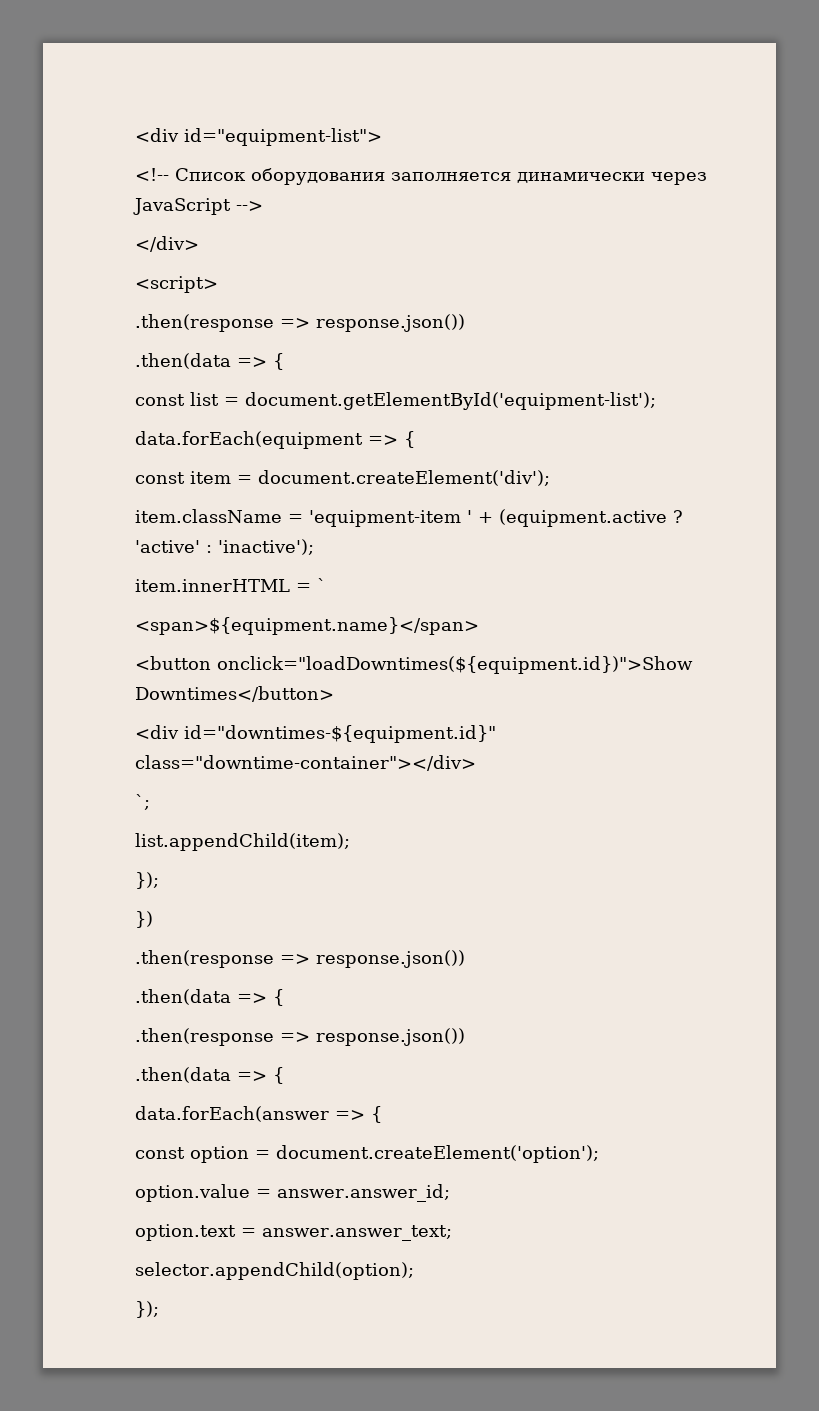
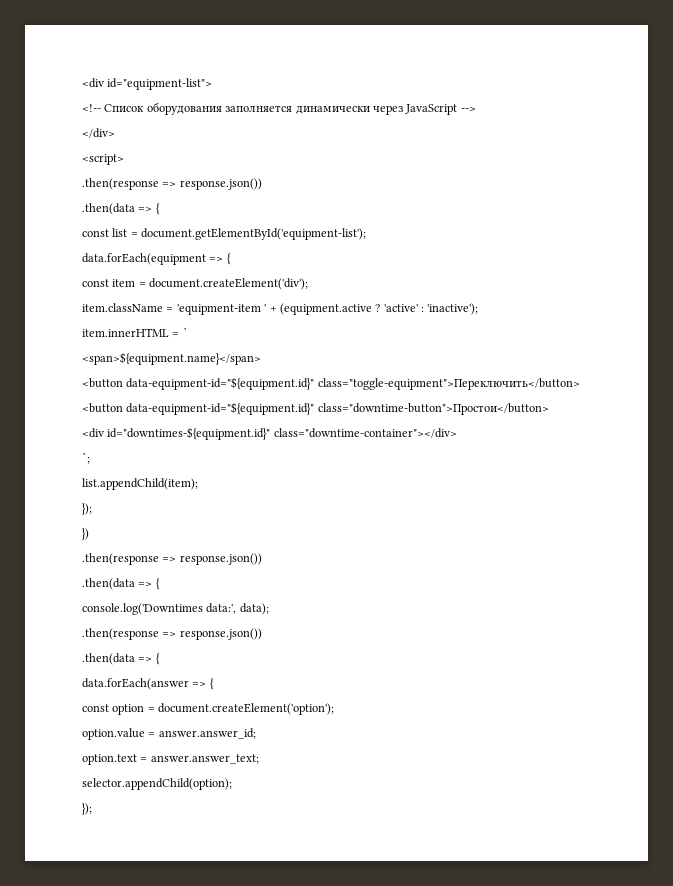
[217,656,693,674] [135,686,334,702] onclick="loadDowntimes(${equipment.id})">Show Downtimes</button> -> [126,377,580,390] [82,402,549,415] data-equipment-id="${equipment.id}" class="toggle-equipment">Переключить</button> // <button data-equipment-id="${equipment.id}" class="downtime-button">Простои</button>
(284, 997) none -> [82,603,269,615] // console.log('Downtimes data:', data);

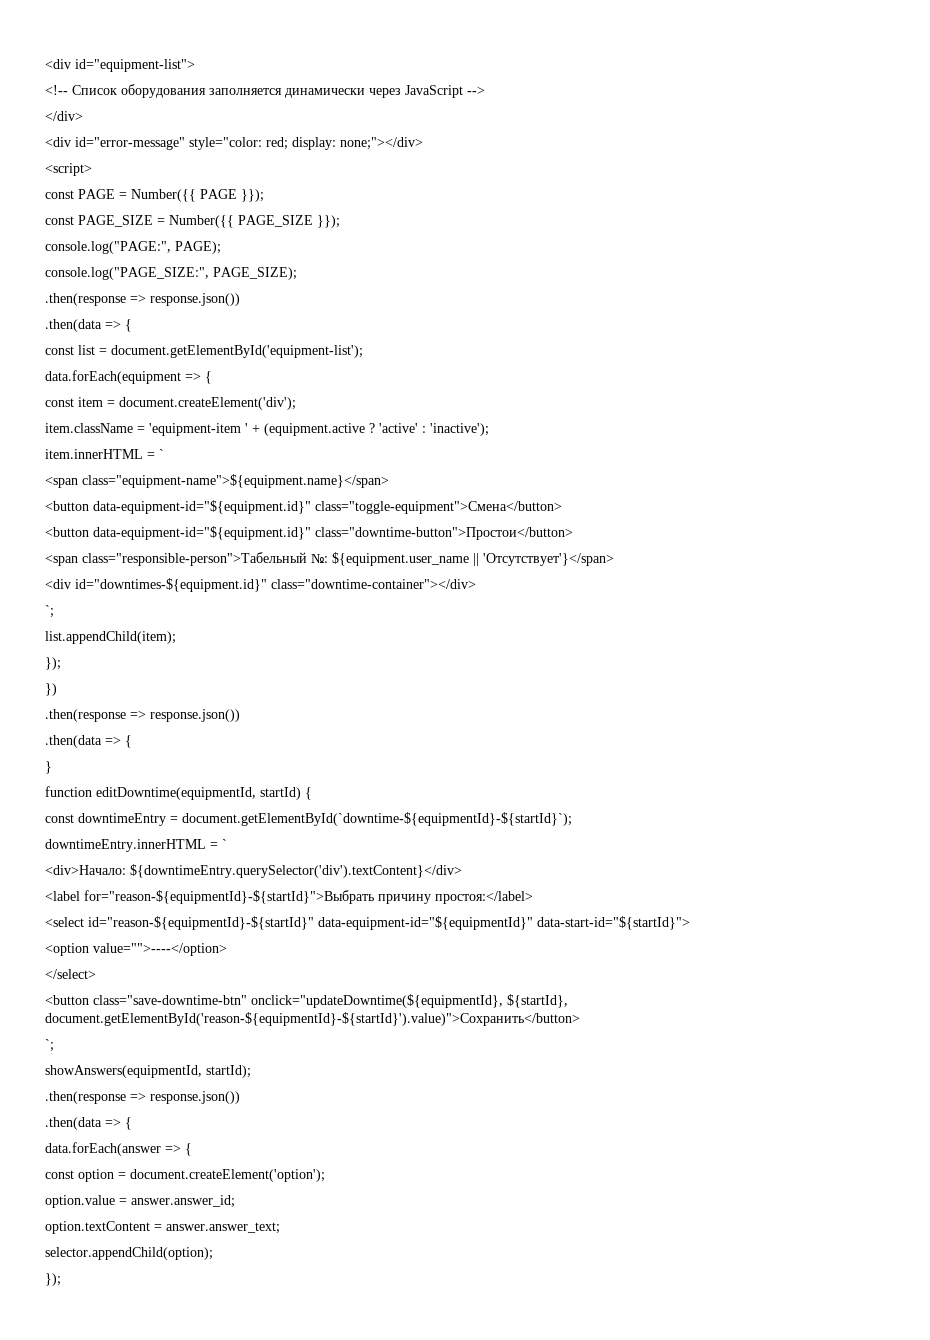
[82,154,124,165] <script> -> [45,137,423,150] [45,163,92,176] [45,189,264,202] [45,215,340,228] [45,241,221,254] [45,267,297,280] <div id="error-message" style="color: red; display: none;"></div> // <script> // const PAGE = Number({{ PAGE }}); // const PAGE_SIZE = Number({{ PAGE_SIZE }}); // console.log("PAGE:", PAGE); // console.log("PAGE_SIZE:", PAGE_SIZE);
[82,352,261,365] [82,377,580,390] <span>${equipment.name}</span> // <button data-equipment-id="${equipment.id}" class="toggle-equipment">Переключить</button> -> [45,474,389,488] [45,500,562,514] <span class="equipment-name">${equipment.name}</span> // <button data-equipment-id="${equipment.id}" class="toggle-equipment">Смена</button>
(549, 409) none -> [45,552,614,566] // <span class="responsible-person">Табельный №: ${equipment.user_name || 'Отсутствует'}</span>
[82,603,269,615] console.log('Downtimes data:', data); -> [45,761,52,774] [45,786,312,800] [45,812,572,826] [45,839,227,852] [45,864,462,878] [45,890,533,904] [45,916,690,930] [45,943,227,956] [45,969,96,979] [45,994,568,1008] [45,1012,580,1026] [45,1039,54,1052] [45,1065,251,1078] } // function editDowntime(equipmentId, startId) { // const downtimeEntry = document.getElementById(`downtime-${equipmentId}-${startId}`); // downtimeEntry.innerHTML = ` // <div>Начало: ${downtimeEntry.querySelector('div').textContent}</div> // <label for="reason-${equipmentId}-${startId}">Выбрать причину простоя:</label> // <select id="reason-${equipmentId}-${startId}" data-equipment-id="${equipmentId}" data-start-id="${startId}"> // <option value="">----</option> // </select> // <button class="save-downtime-btn" onclick="updateDowntime(${equipmentId}, ${startId}, document.getElementById('reason-${equipmentId}-${startId}').value)">Сохранить</button> // `; // showAnswers(equipmentId, startId);
[82,754,137,765] option.text -> [45,1221,150,1234] option.textContent

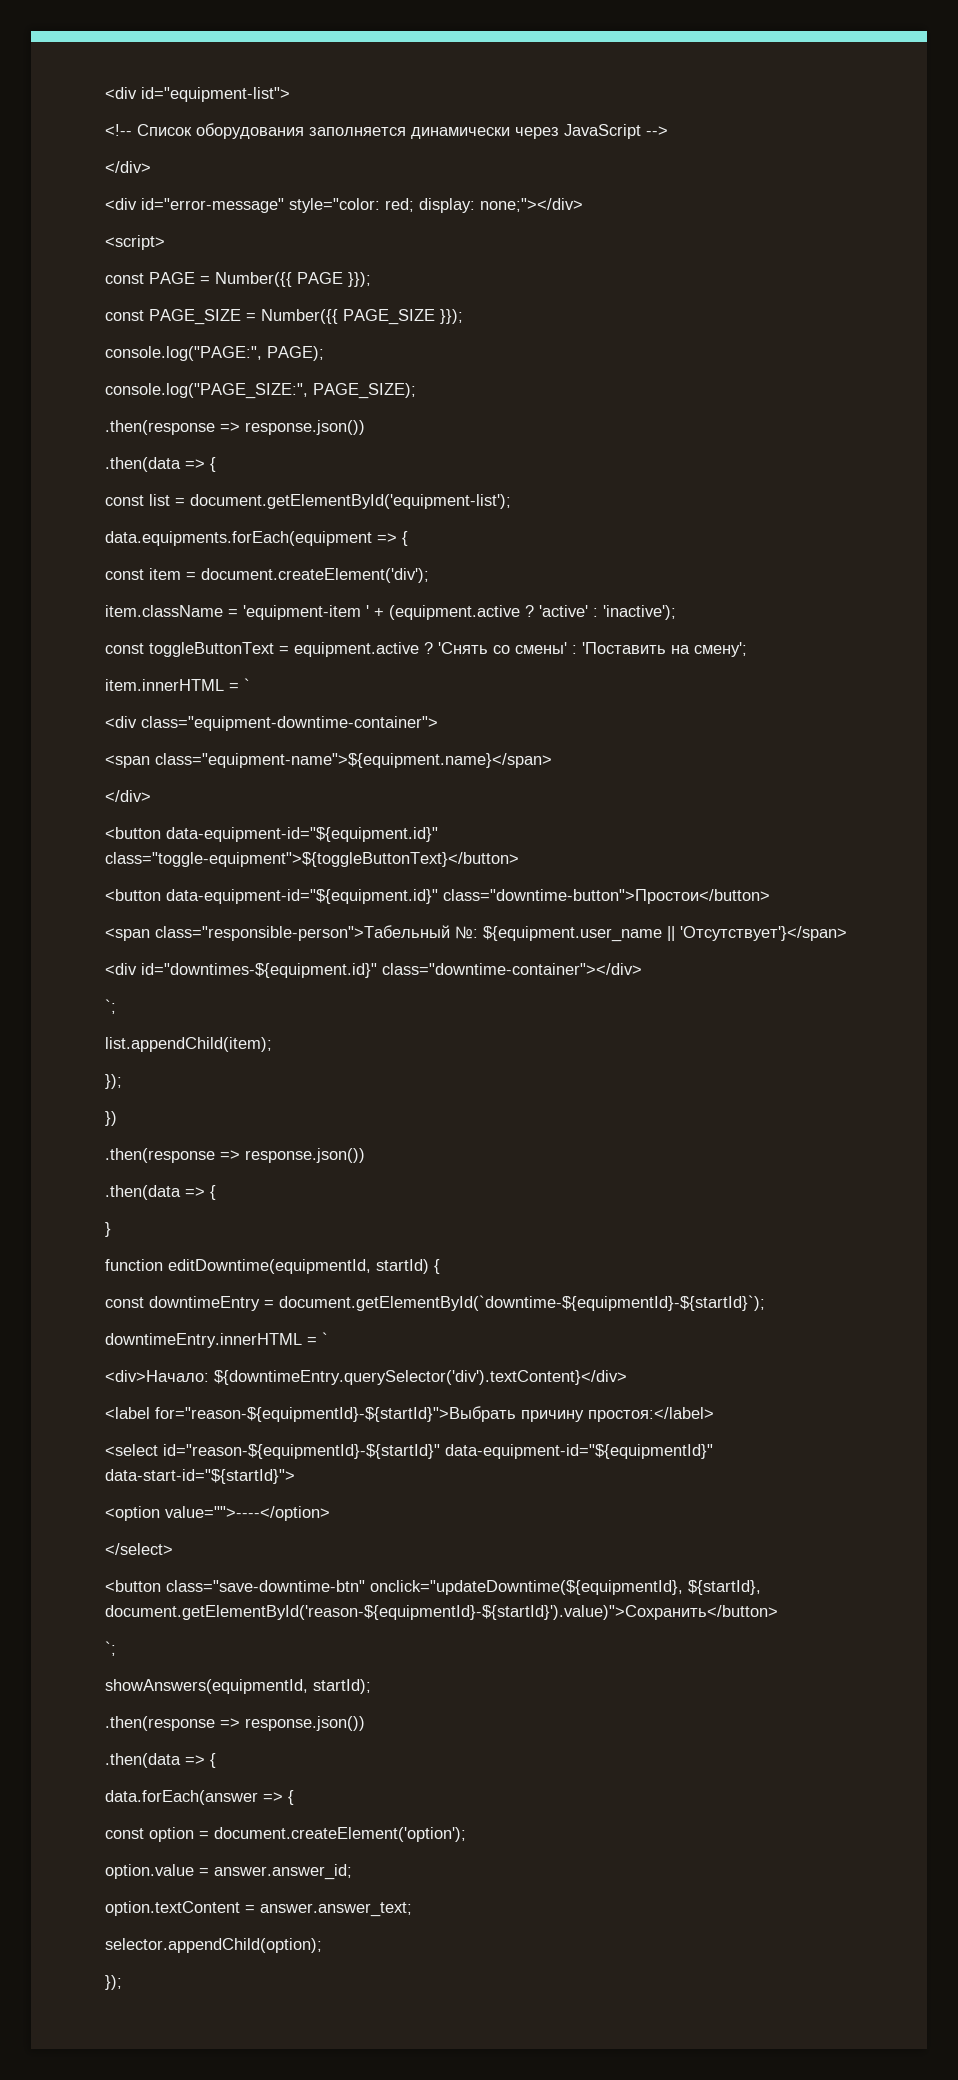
[45,370,181,384] data.forEach(equipment -> [105,531,372,546] data.equipments.forEach(equipment
(489, 429) none -> [105,642,747,657] // const toggleButtonText = equipment.active ? 'Снять со смены' : 'Поставить на смену';
(164, 454) none -> [105,716,438,731] // <div class="equipment-downtime-container">
[45,500,562,514] // <button data-equipment-id="${equipment.id}" class="toggle-equipment">Смена</button> -> [105,790,151,802] [105,827,438,842] [105,852,519,867] // </div> // <button data-equipment-id="${equipment.id}" class="toggle-equipment">${toggleButtonText}</button>

